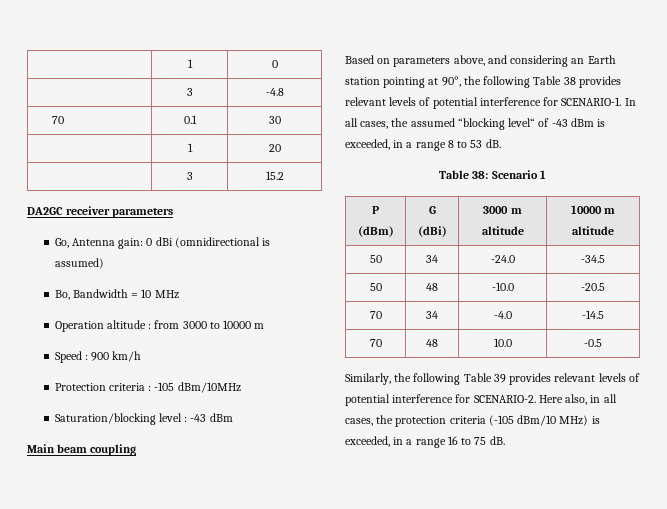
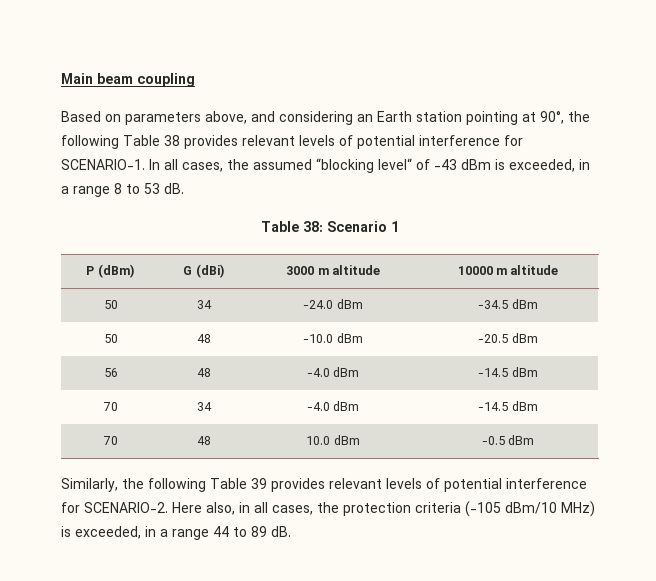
[187,59,193,68] [271,60,278,68] [186,88,193,96] [265,88,284,96] [52,116,65,124] [183,115,197,124] [268,116,281,124] [187,143,193,152] [268,144,281,152] [186,172,193,180] [265,171,284,180] [27,206,174,218] [54,237,271,249] [54,258,104,269] [54,289,179,300] [54,320,265,332] [54,351,142,363] [54,382,241,393] [54,413,233,425] | 1 | 0 // | 3 | -4.8 // 70 | 0.1 | 30 // | 1 | 20 // | 3 | 15.2 // DA2GC receiver parameters // Go, Antenna gain: 0 dBi (omnidirectional is assumed) // Bo, Bandwidth = 10 MHz // Operation altitude : from 3000 to 10000 m // Speed : 900 km/h // Protection criteria : -105 dBm/10MHz // Saturation/blocking level : -43 dBm // -> (61, 78) none
(515, 259) none -> [336,299,363,309] dBm
(605, 259) none -> [511,299,538,309] dBm
(514, 286) none -> [336,333,363,343] dBm
(605, 287) none -> [511,333,538,343] [103,368,118,377] [197,368,211,377] [306,367,360,377] [478,367,538,377] dBm // 56 | 48 | -4.0 dBm | -14.5 dBm
[582,310,604,319] | -14.5 -> [333,401,360,411] [478,401,538,411] dBm | -14.5 dBm
(512, 342) none -> [333,435,360,445] dBm
(602, 343) none -> [508,435,535,445] dBm
[447,436,487,445] 16 to 75 -> [213,526,267,537] 44 to 89

